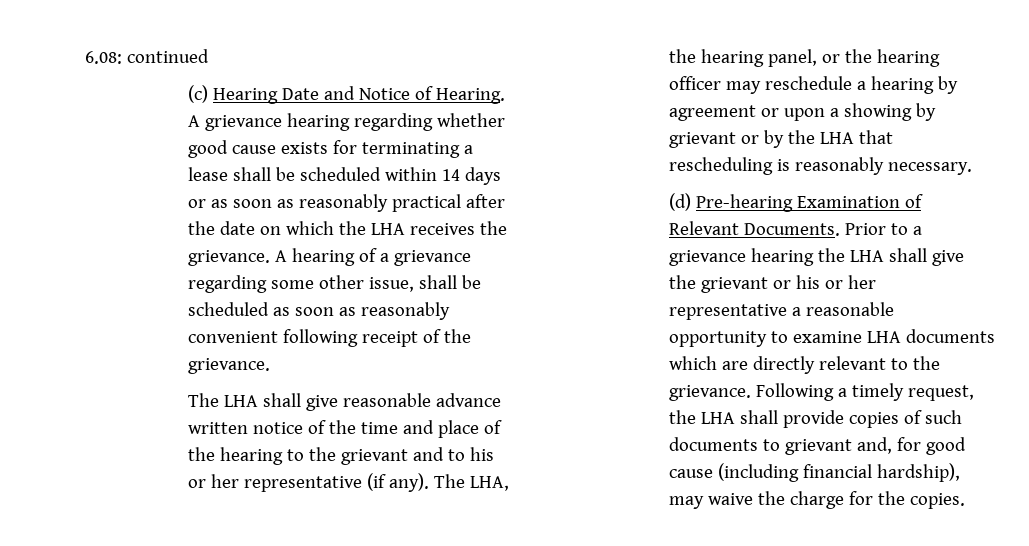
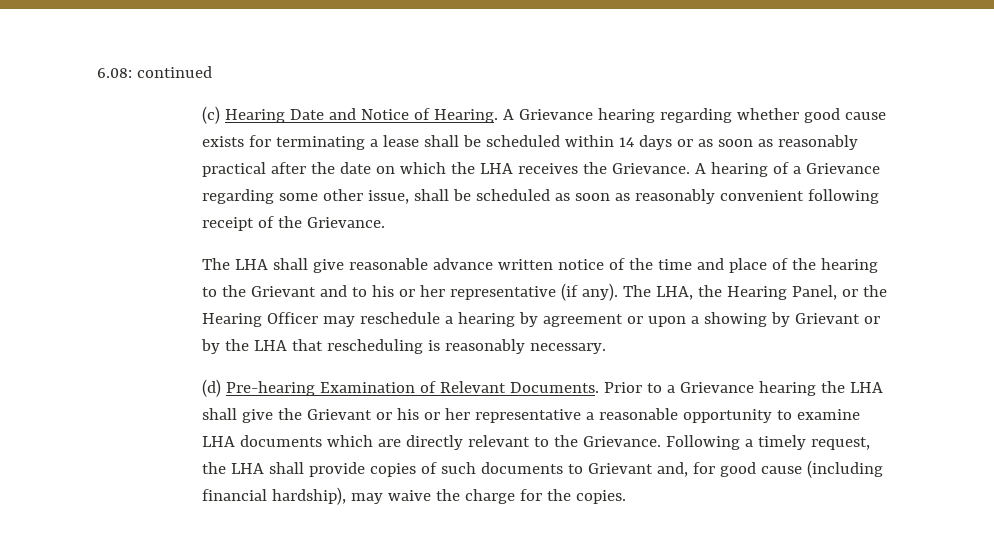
[204,115,282,131] grievance -> [519,109,594,120] Grievance
[187,250,270,266] grievance. -> [612,163,691,174] Grievance.
[393,250,471,266] grievance -> [806,163,881,174] Grievance
[187,358,270,374] grievance. -> [307,217,386,228] Grievance.
[340,449,408,465] grievant -> [251,286,317,297] Grievant
[700,49,940,67] [668,76,721,90] hearing panel, or the hearing officer -> [727,285,888,300] [202,312,319,327] Hearing Panel, or the Hearing Officer
[668,132,736,148] grievant -> [795,313,861,324] Grievant
[668,250,746,266] grievance -> [680,382,755,393] Grievance
[700,277,768,293] grievant -> [307,409,373,420] Grievant
[668,385,751,401] grievance. -> [583,436,662,447] Grievance.
[784,439,852,455] grievant -> [588,463,654,474] Grievant

